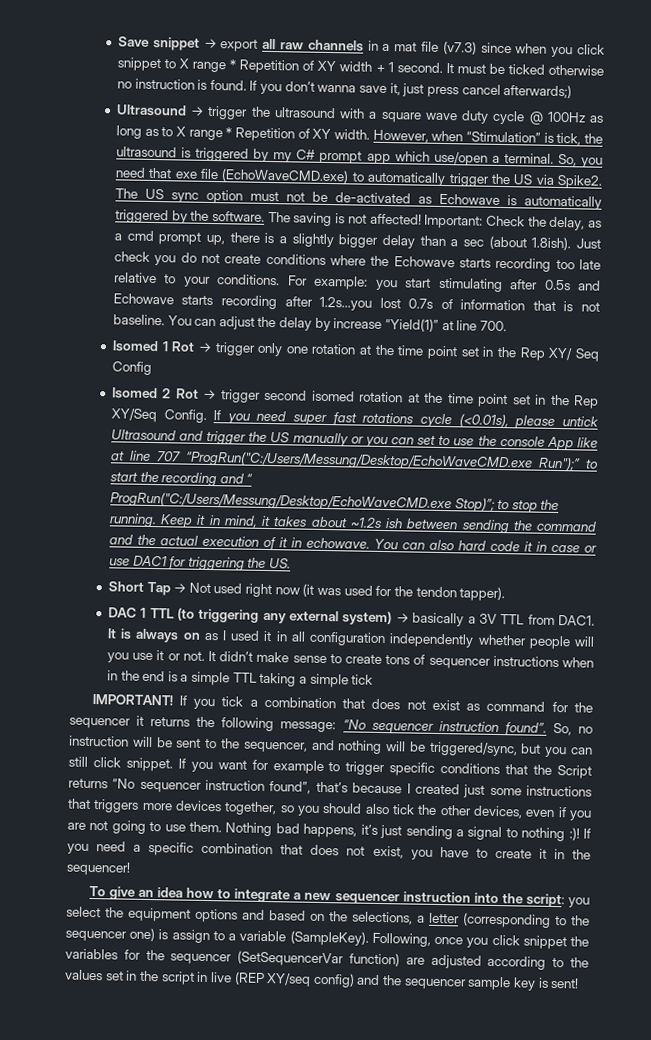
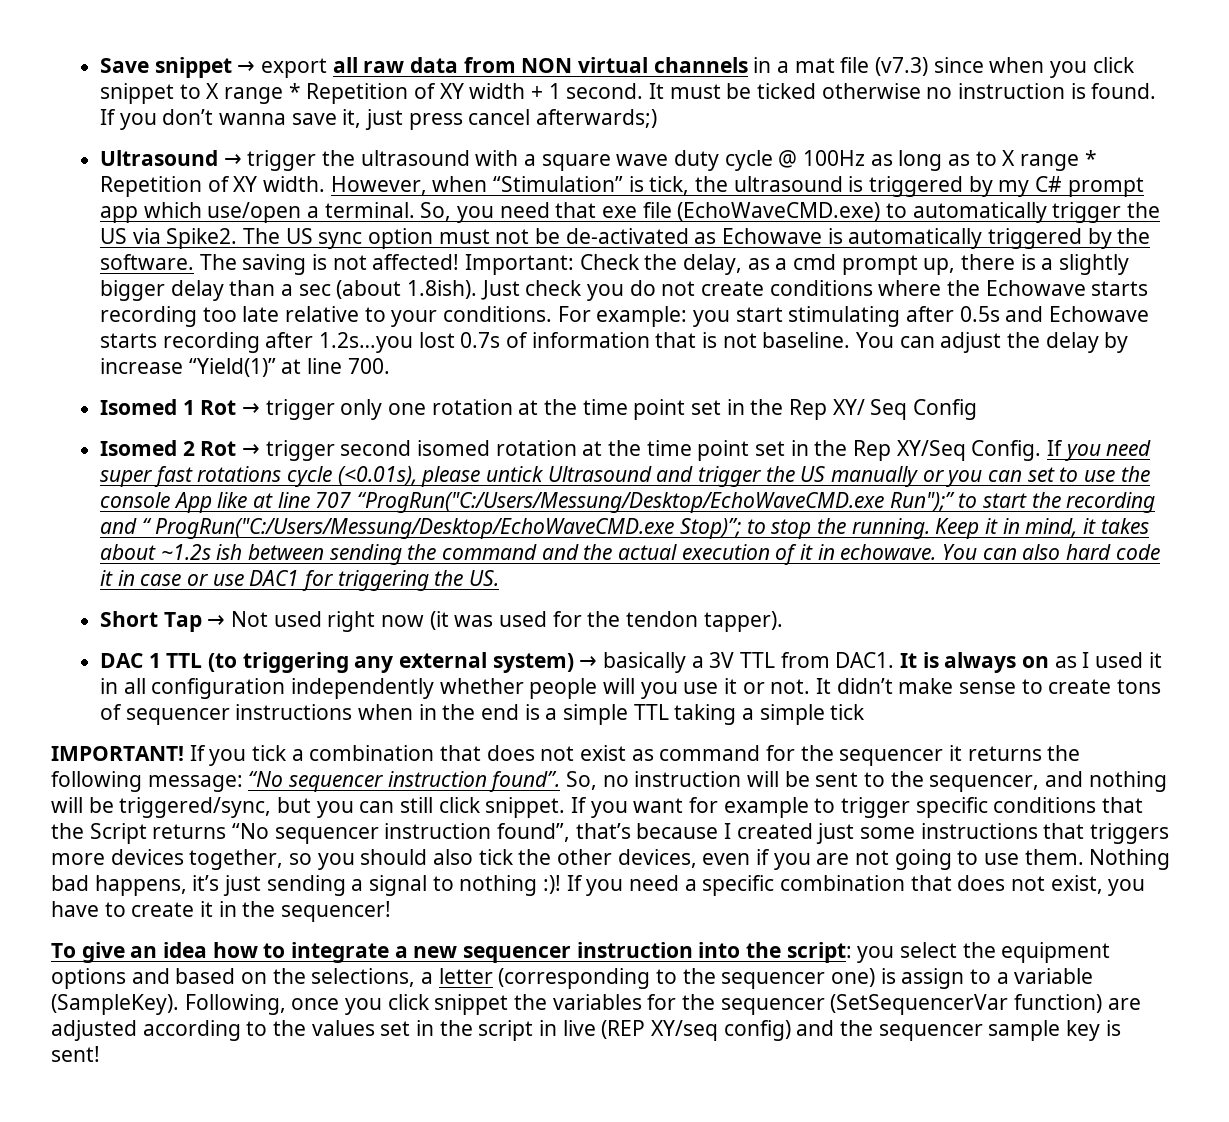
(304, 46) none -> [409,57,648,73] data from NON virtual

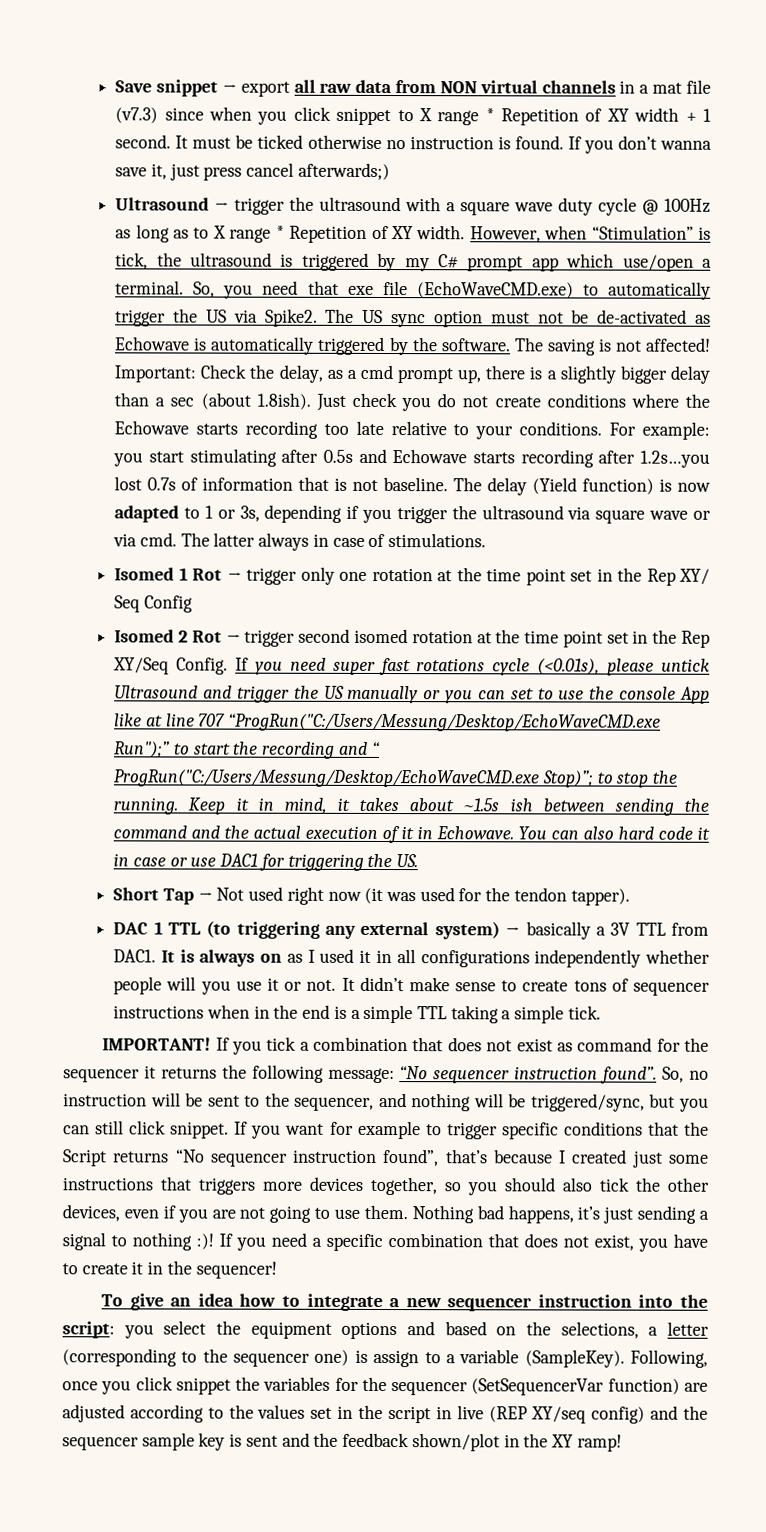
[855,332,1129,353] [99,358,390,377] You can adjust the delay by increase “Yield(1)” at line 700. -> [453,477,712,496] [114,504,712,524] [113,532,487,551] The delay (Yield function) is now adapted to 1 or 3s, depending if you trigger the ultrasound via square wave or via cmd. The latter always in case of stimulations.
[160,544,211,560] ~1.2s -> [463,798,500,812] ~1.5s
[840,544,937,560] echowave. -> [436,826,515,840] Echowave.
[151,678,286,699] configuration -> [420,950,530,968] configurations
[830,704,866,720] tick -> [567,1005,601,1020] tick.
[51,1046,100,1062] sent! -> [245,1432,622,1452] sent and the feedback shown/plot in the XY ramp!

